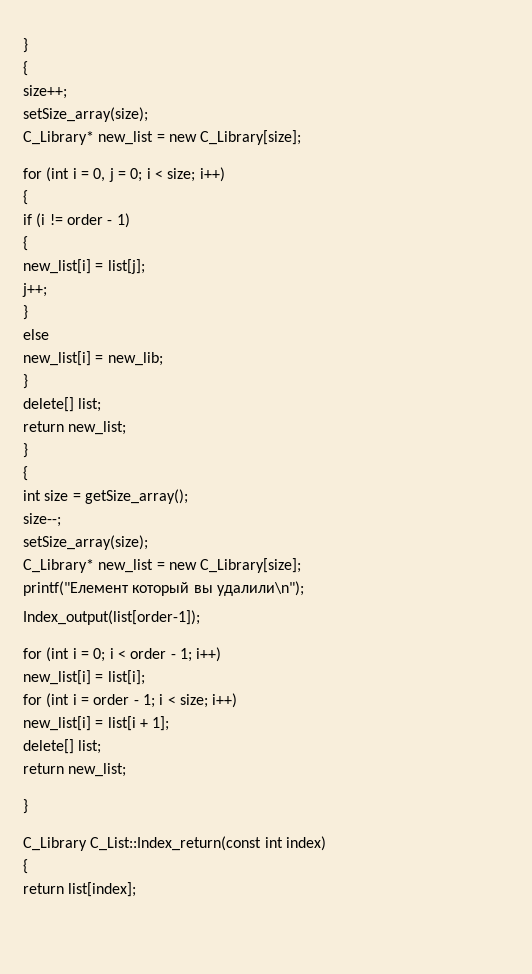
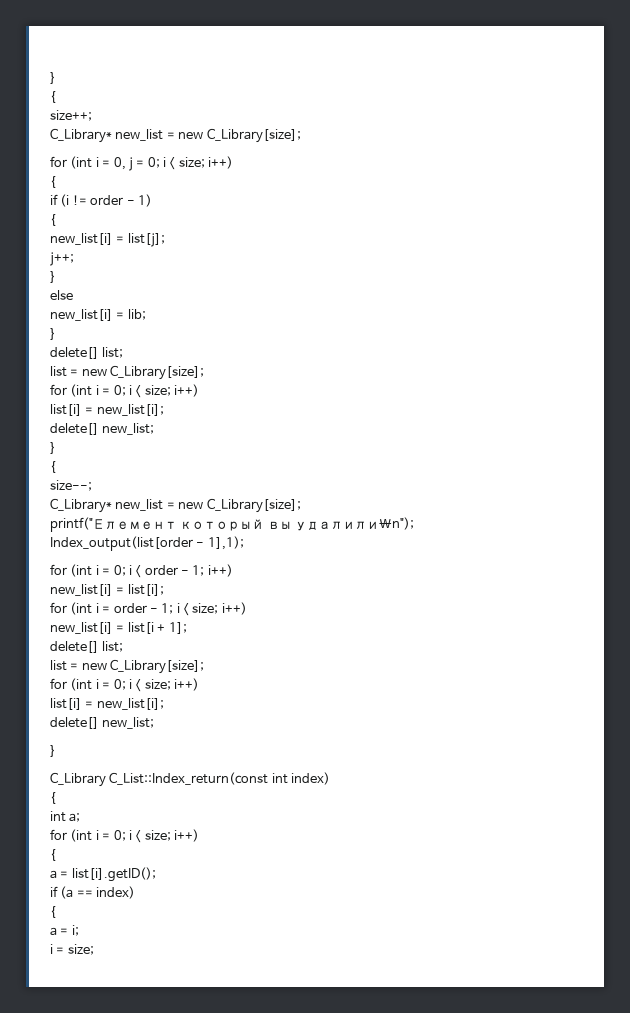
[23,107,148,122] // setSize_array(size); -> (92, 115) none
[107,352,163,366] new_lib; -> [127,309,146,320] lib;
[23,421,64,432] return -> [50,365,205,380] [50,384,199,398] [50,404,164,416] [50,423,99,435] list = new C_Library[size]; // for (int i = 0; i < size; i++) // list[i] = new_list[i]; // delete[]
[23,489,188,504] // int size = getSize_array(); -> (56, 467) none
[23,535,148,550] // setSize_array(size); -> (92, 485) none
[23,610,200,625] Index_output(list[order-1]); -> [50,536,244,551] Index_output(list[order - 1],1);
[23,763,64,774] return -> [50,659,205,674] [50,678,199,692] [50,698,164,710] [50,717,99,729] list = new C_Library[size]; // for (int i = 0; i < size; i++) // list[i] = new_list[i]; // delete[]
[23,882,137,897] return list[index]; -> [50,811,81,822] [50,829,199,843] [50,849,56,861] [50,867,156,882] [50,886,136,899] [50,906,56,918] [50,925,79,936] [50,944,94,955] int a; // for (int i = 0; i < size; i++) // { // a = list[i].getID(); // if (a == index) // { // a = i; // i = size;

